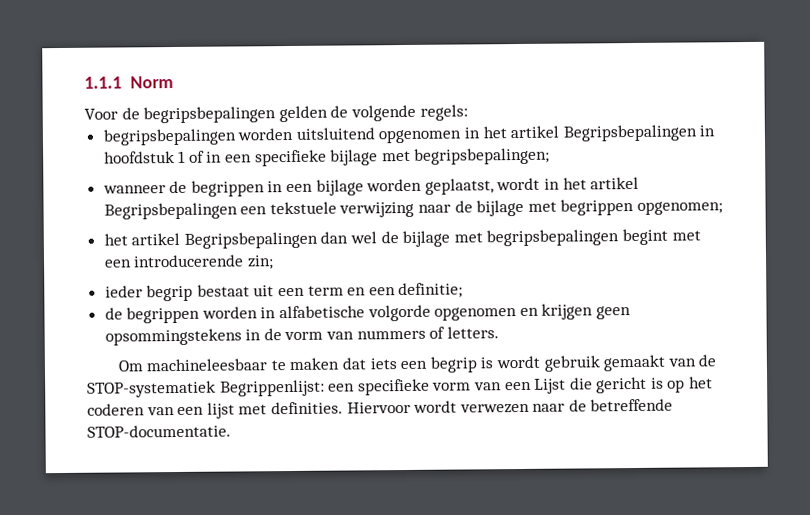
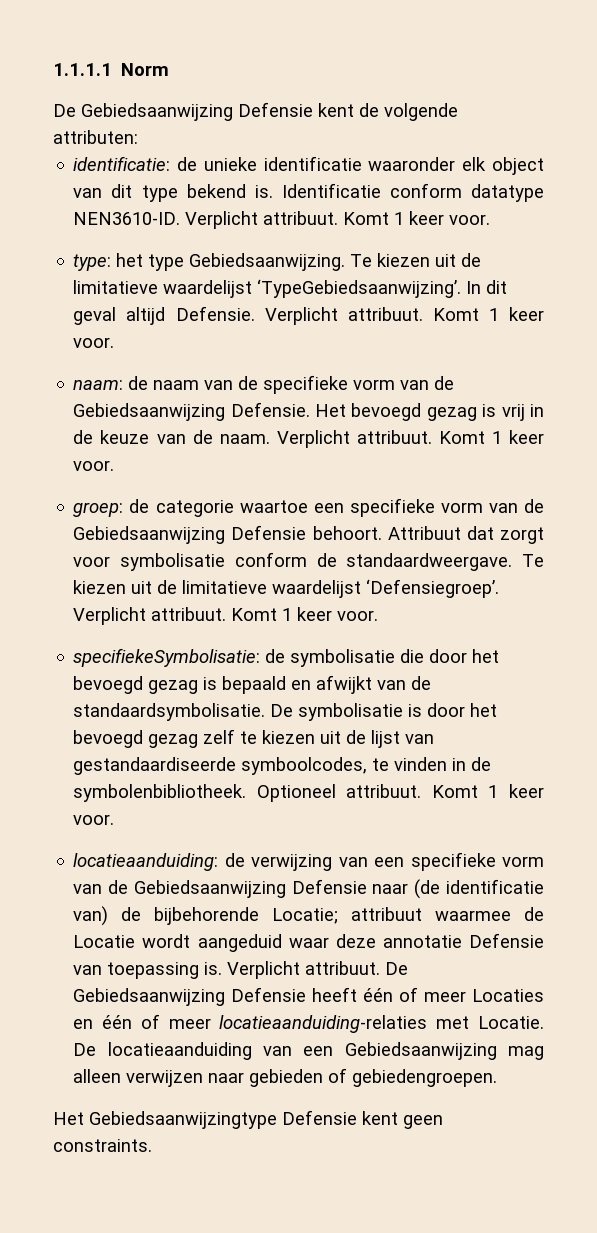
[84,76,122,89] 1.1.1 -> [53,63,112,76] 1.1.1.1
[84,104,468,124] [102,124,716,146] [103,147,551,167] [102,176,640,197] [103,198,724,220] [103,228,701,249] [104,254,274,270] [104,282,464,302] [104,303,632,324] [104,326,499,346] [117,354,717,373] [87,376,714,398] [87,398,674,419] [87,424,231,438] Voor de begripsbepalingen gelden de volgende regels: // begripsbepalingen worden uitsluitend opgenomen in het artikel Begripsbepalingen in hoofdstuk 1 of in een specifieke bijlage met begripsbepalingen; // wanneer de begrippen in een bijlage worden geplaatst, wordt in het artikel Begripsbepalingen een tekstuele verwijzing naar de bijlage met begrippen opgenomen; // het artikel Begripsbepalingen dan wel de bijlage met begripsbepalingen begint met een introducerende zin; // ieder begrip bestaat uit een term en een definitie; // de begrippen worden in alfabetische volgorde opgenomen en krijgen geen opsommingstekens in de vorm van nummers of letters. // Om machineleesbaar te maken dat iets een begrip is wordt gebruik gemaakt van de STOP-systematiek Begrippenlijst: een specifieke vorm van een Lijst die gericht is op het coderen van een lijst met definities. Hiervoor wordt verwezen naar de betreffende STOP-documentatie. -> [53,102,458,121] [53,130,138,144] [73,156,544,175] [73,183,544,202] [73,211,491,229] [73,253,482,271] [73,279,508,298] [73,306,544,325] [73,337,115,348] [73,375,455,394] [73,402,544,421] [73,430,544,448] [73,460,115,471] [73,498,544,517] [73,525,544,544] [73,552,544,571] [73,579,500,598] [73,607,379,625] [73,648,500,667] [73,675,432,694] [73,703,498,721] [73,729,435,748] [73,757,492,775] [73,784,544,802] [73,814,115,825] [73,852,544,871] [73,879,544,899] [73,906,544,926] [73,933,544,952] [73,961,409,979] [73,987,544,1006] [73,1014,544,1033] [73,1042,544,1060] [73,1068,498,1087] [53,1110,443,1129] [53,1139,152,1152] De Gebiedsaanwijzing Defensie kent de volgende attributen: // identificatie: de unieke identificatie waaronder elk object van dit type bekend is. Identificatie conform datatype NEN3610-ID. Verplicht attribuut. Komt 1 keer voor. // type: het type Gebiedsaanwijzing. Te kiezen uit de limitatieve waardelijst ‘TypeGebiedsaanwijzing’. In dit geval altijd Defensie. Verplicht attribuut. Komt 1 keer voor. // naam: de naam van de specifieke vorm van de Gebiedsaanwijzing Defensie. Het bevoegd gezag is vrij in de keuze van de naam. Verplicht attribuut. Komt 1 keer voor. // groep: de categorie waartoe een specifieke vorm van de Gebiedsaanwijzing Defensie behoort. Attribuut dat zorgt voor symbolisatie conform de standaardweergave. Te kiezen uit de limitatieve waardelijst ‘Defensiegroep’. Verplicht attribuut. Komt 1 keer voor. // specifiekeSymbolisatie: de symbolisatie die door het bevoegd gezag is bepaald en afwijkt van de standaardsymbolisatie. De symbolisatie is door het bevoegd gezag zelf te kiezen uit de lijst van gestandaardiseerde symboolcodes, te vinden in de symbolenbibliotheek. Optioneel attribuut. Komt 1 keer voor. // locatieaanduiding: de verwijzing van een specifieke vorm van de Gebiedsaanwijzing Defensie naar (de identificatie van) de bijbehorende Locatie; attribuut waarmee de Locatie wordt aangeduid waar deze annotatie Defensie van toepassing is. Verplicht attribuut. De Gebiedsaanwijzing Defensie heeft één of meer Locaties en één of meer locatieaanduiding-relaties met Locatie. De locatieaanduiding van een Gebiedsaanwijzing mag alleen verwijzen naar gebieden of gebiedengroepen. // Het Gebiedsaanwijzingtype Defensie kent geen constraints.

